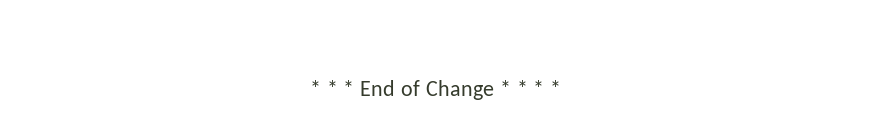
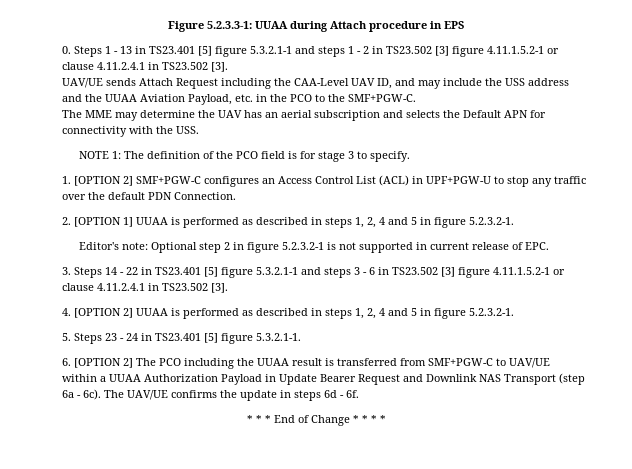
(309, 88) none -> [168,21,464,32] [62,46,560,57] [62,62,229,72] [62,78,570,89] [62,94,417,105] [62,110,547,121] [62,126,200,137] [79,151,411,162] [62,175,587,187] [62,192,237,200] [62,217,515,228] [79,242,550,253] [62,267,566,278] [62,283,229,293] [62,308,515,319] [62,333,302,344] [62,358,551,369] [62,373,586,385] [62,389,360,401] Figure 5.2.3.3-1: UUAA during Attach procedure in EPS // 0. Steps 1 - 13 in TS23.401 [5] figure 5.3.2.1-1 and steps 1 - 2 in TS23.502 [3] figure 4.11.1.5.2-1 or clause 4.11.2.4.1 in TS23.502 [3]. // UAV/UE sends Attach Request including the CAA-Level UAV ID, and may include the USS address and the UUAA Aviation Payload, etc. in the PCO to the SMF+PGW-C. // The MME may determine the UAV has an aerial subscription and selects the Default APN for connectivity with the USS. // NOTE 1: The definition of the PCO field is for stage 3 to specify. // 1. [OPTION 2] SMF+PGW-C configures an Access Control List (ACL) in UPF+PGW-U to stop any traffic over the default PDN Connection. // 2. [OPTION 1] UUAA is performed as described in steps 1, 2, 4 and 5 in figure 5.2.3.2-1. // Editor's note: Optional step 2 in figure 5.2.3.2-1 is not supported in current release of EPC. // 3. Steps 14 - 22 in TS23.401 [5] figure 5.3.2.1-1 and steps 3 - 6 in TS23.502 [3] figure 4.11.1.5.2-1 or clause 4.11.2.4.1 in TS23.502 [3]. // 4. [OPTION 2] UUAA is performed as described in steps 1, 2, 4 and 5 in figure 5.2.3.2-1. // 5. Steps 23 - 24 in TS23.401 [5] figure 5.3.2.1-1. // 6. [OPTION 2] The PCO including the UUAA result is transferred from SMF+PGW-C to UAV/UE within a UUAA Authorization Payload in Update Bearer Request and Downlink NAS Transport (step 6a - 6c). The UAV/UE confirms the update in steps 6d - 6f. //

